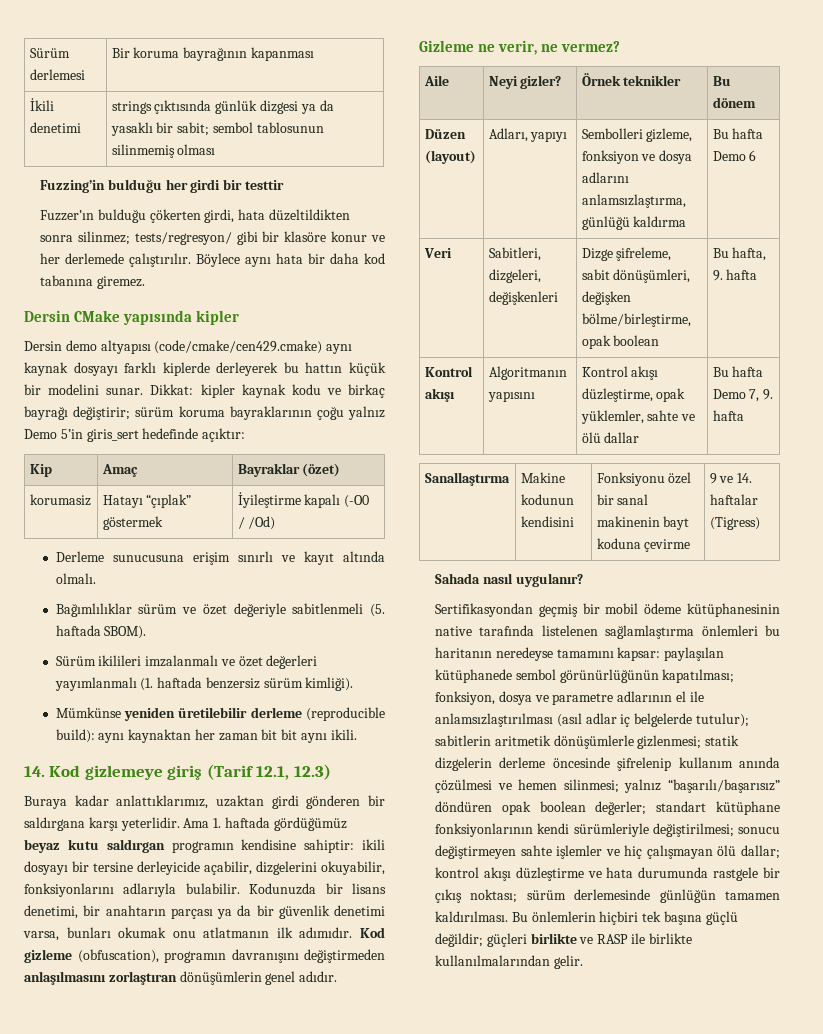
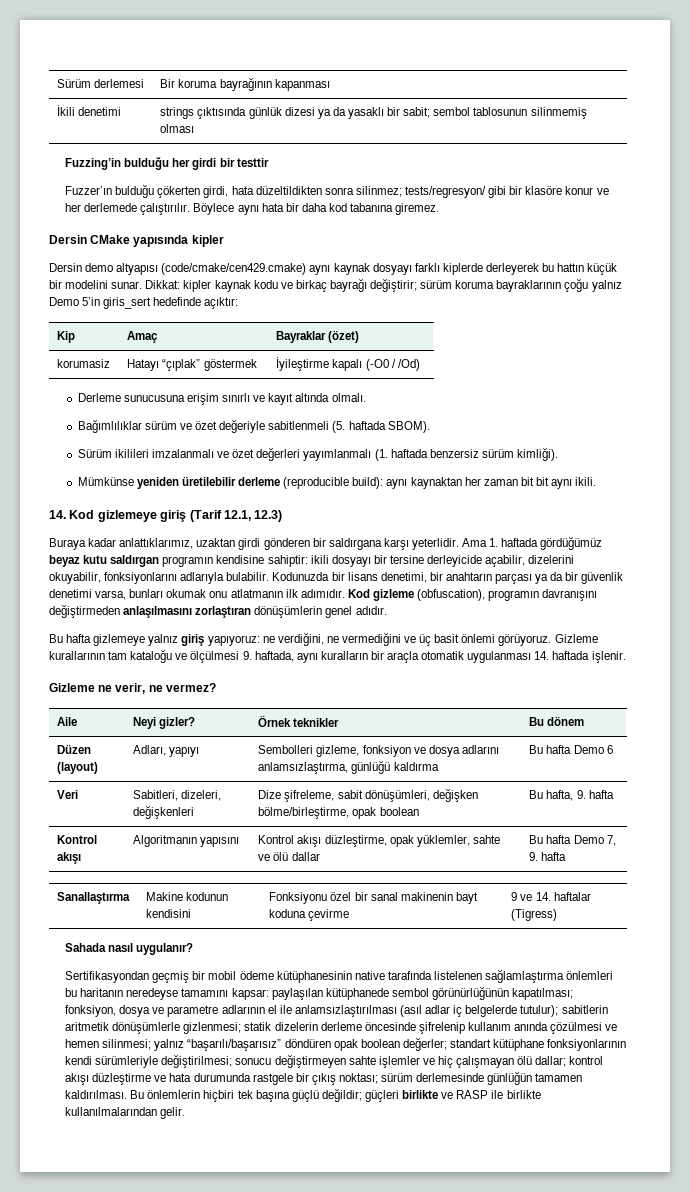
[260,100,299,114] dizgesi -> [284,107,315,116] dizesi
[256,861,317,875] dizgelerini -> [528,555,575,564] dizelerini
(338, 976) none -> [49,632,598,646] [49,649,626,663] // Bu hafta gizlemeye yalnız giriş yapıyoruz: ne verdiğini, ne vermediğini ve üç basit önlemi görüyoruz. Gizleme kurallarının tam kataloğu ve ölçülmesi 9. haftada, aynı kuralların bir araçla otomatik uygulanması 14. haftada işlenir.
[488,269,541,283] dizgeleri, -> [181,790,222,801] dizeleri,
[581,248,613,261] Dizge -> [258,790,282,799] Dize
[435,757,493,771] dizgelerin -> [274,1022,318,1031] dizelerin

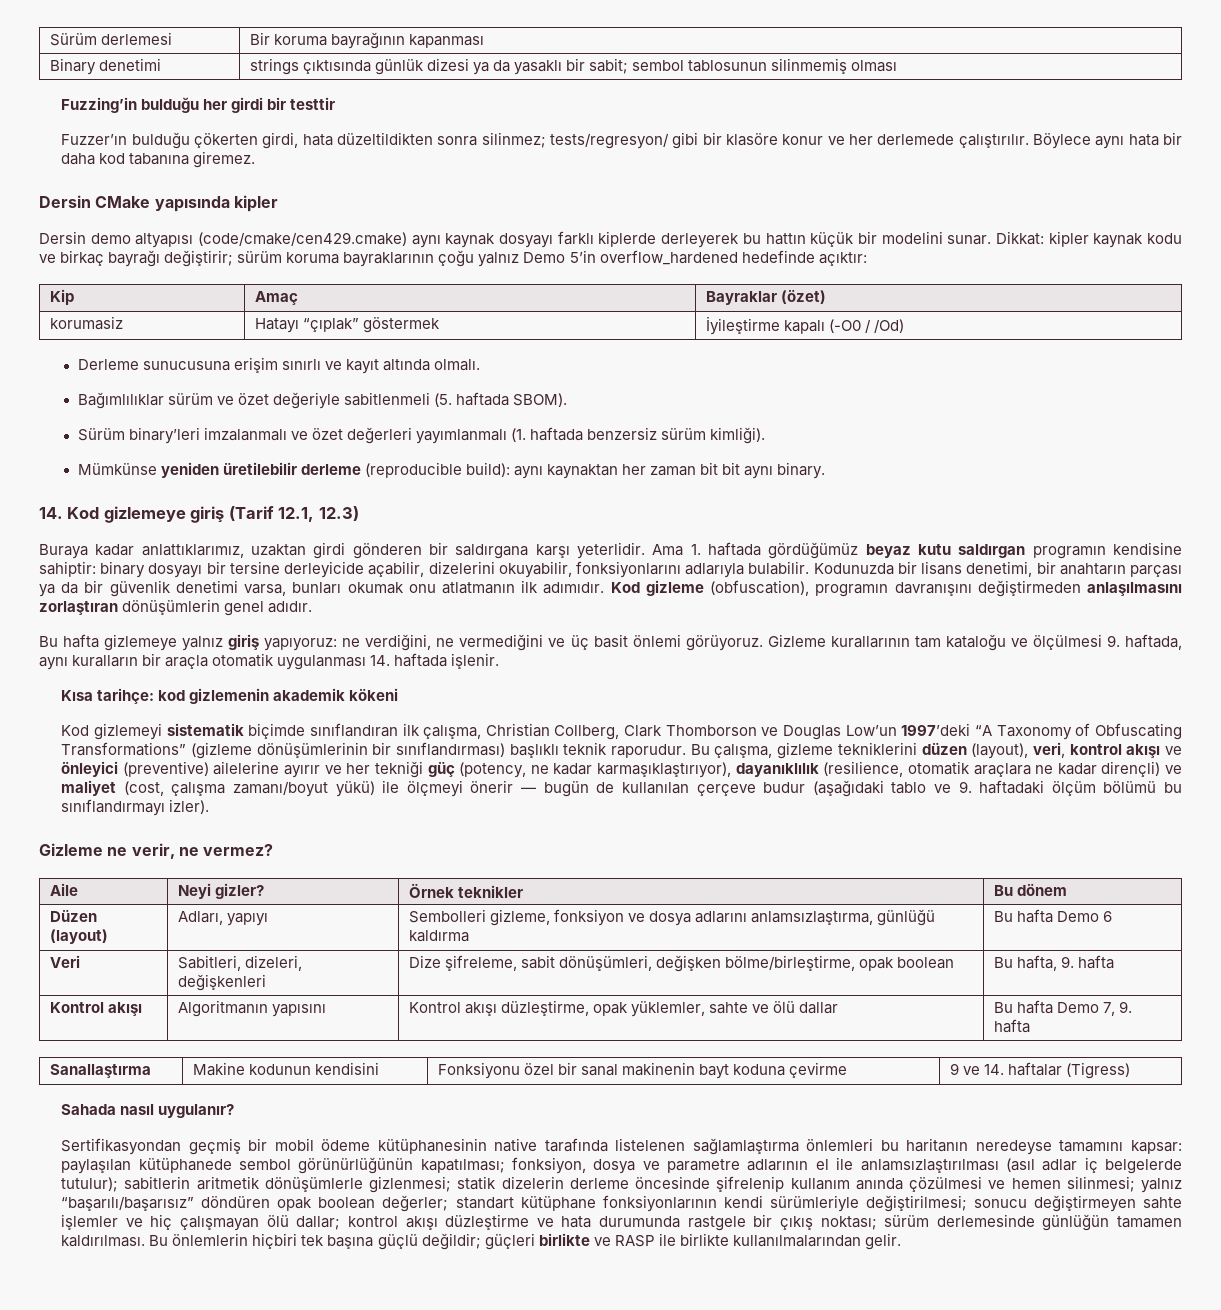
[57,105,76,116] İkili -> [49,58,96,75] Binary
[103,297,152,309] giris_sert -> [599,250,738,265] overflow_hardened
[114,449,149,458] ikilileri -> [128,427,200,444] binary’leri
[575,477,597,486] ikili. -> [777,462,826,479] binary.
[310,555,329,564] ikili -> [100,561,146,578] binary
(626, 657) none -> [61,688,399,704] [61,723,1182,740] [61,742,1182,759] [61,761,1183,778] [61,780,1182,797] [61,799,210,816] // Kısa tarihçe: kod gizlemenin akademik kökeni // Kod gizlemeyi sistematik biçimde sınıflandıran ilk çalışma, Christian Collberg, Clark Thomborson ve Douglas Low’un 1997’deki “A Taxonomy of Obfuscating Transformations” (gizleme dönüşümlerinin bir sınıflandırması) başlıklı teknik raporudur. Bu çalışma, gizleme tekniklerini düzen (layout), veri, kontrol akışı ve önleyici (preventive) ailelerine ayırır ve her tekniği güç (potency, ne kadar karmaşıklaştırıyor), dayanıklılık (resilience, otomatik araçlara ne kadar dirençli) ve maliyet (cost, çalışma zamanı/boyut yükü) ile ölçmeyi önerir — bugün de kullanılan çerçeve budur (aşağıdaki tablo ve 9. haftadaki ölçüm bölümü bu sınıflandırmayı izler).

